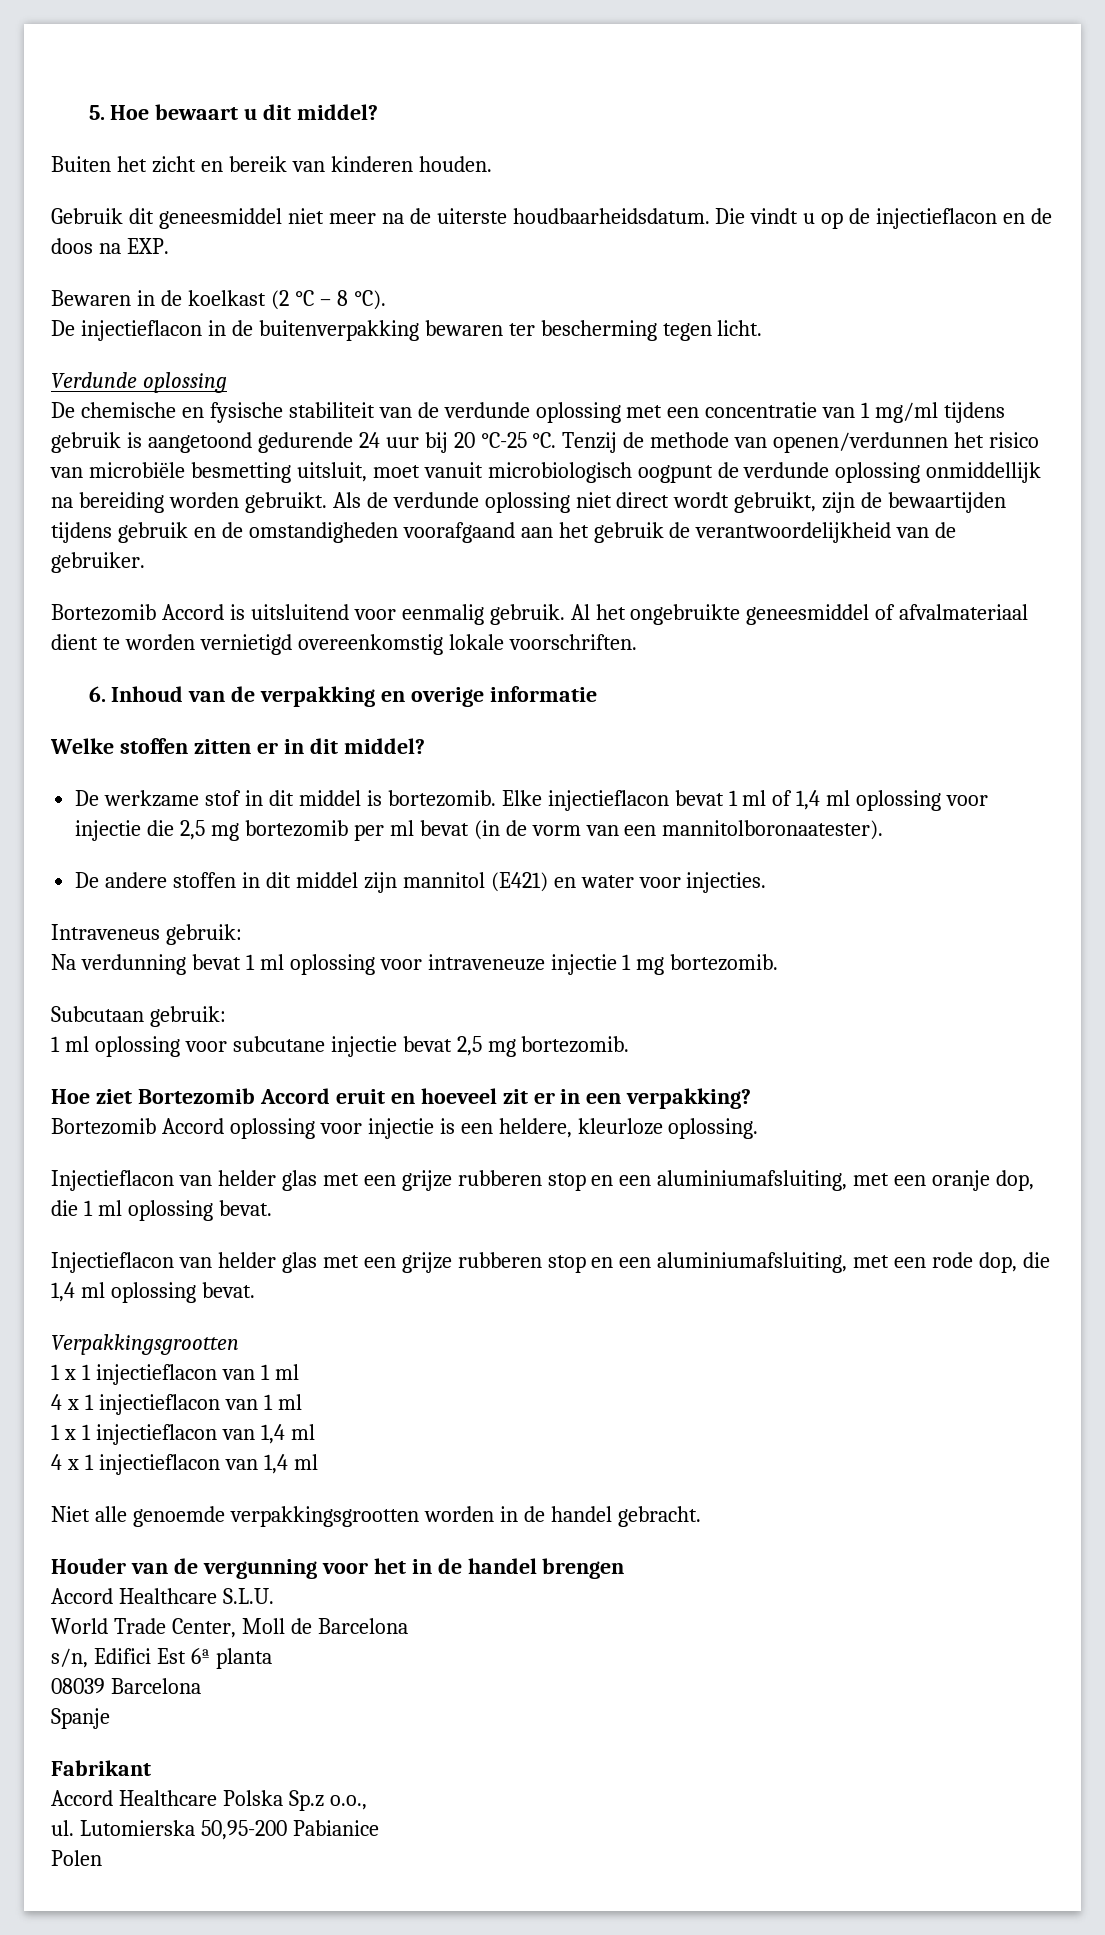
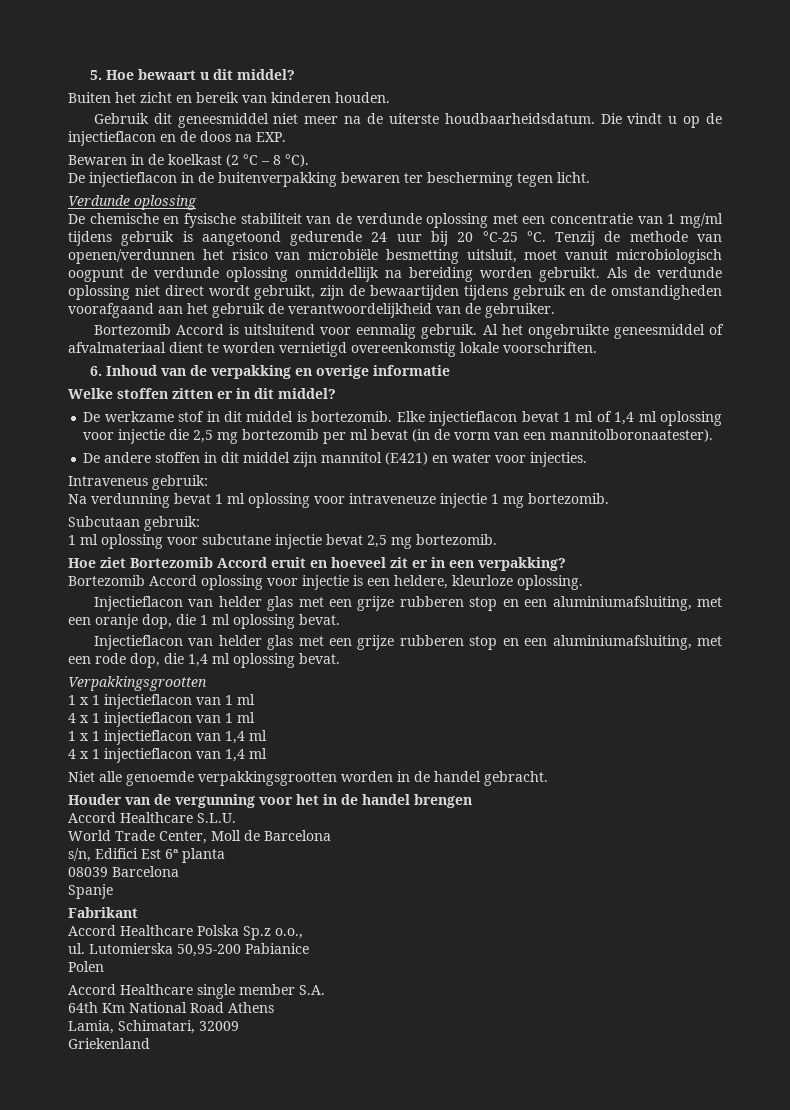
(102, 1858) none -> [68,984,325,999] [68,1002,274,1013] [68,1020,239,1034] [68,1038,150,1049] // Accord Healthcare single member S.A. // 64th Km National Road Athens // Lamia, Schimatari, 32009 // Griekenland

